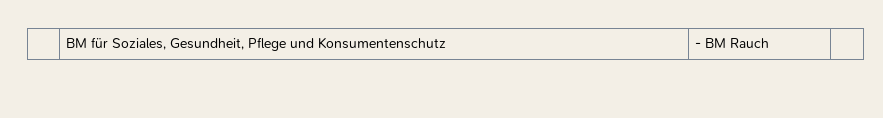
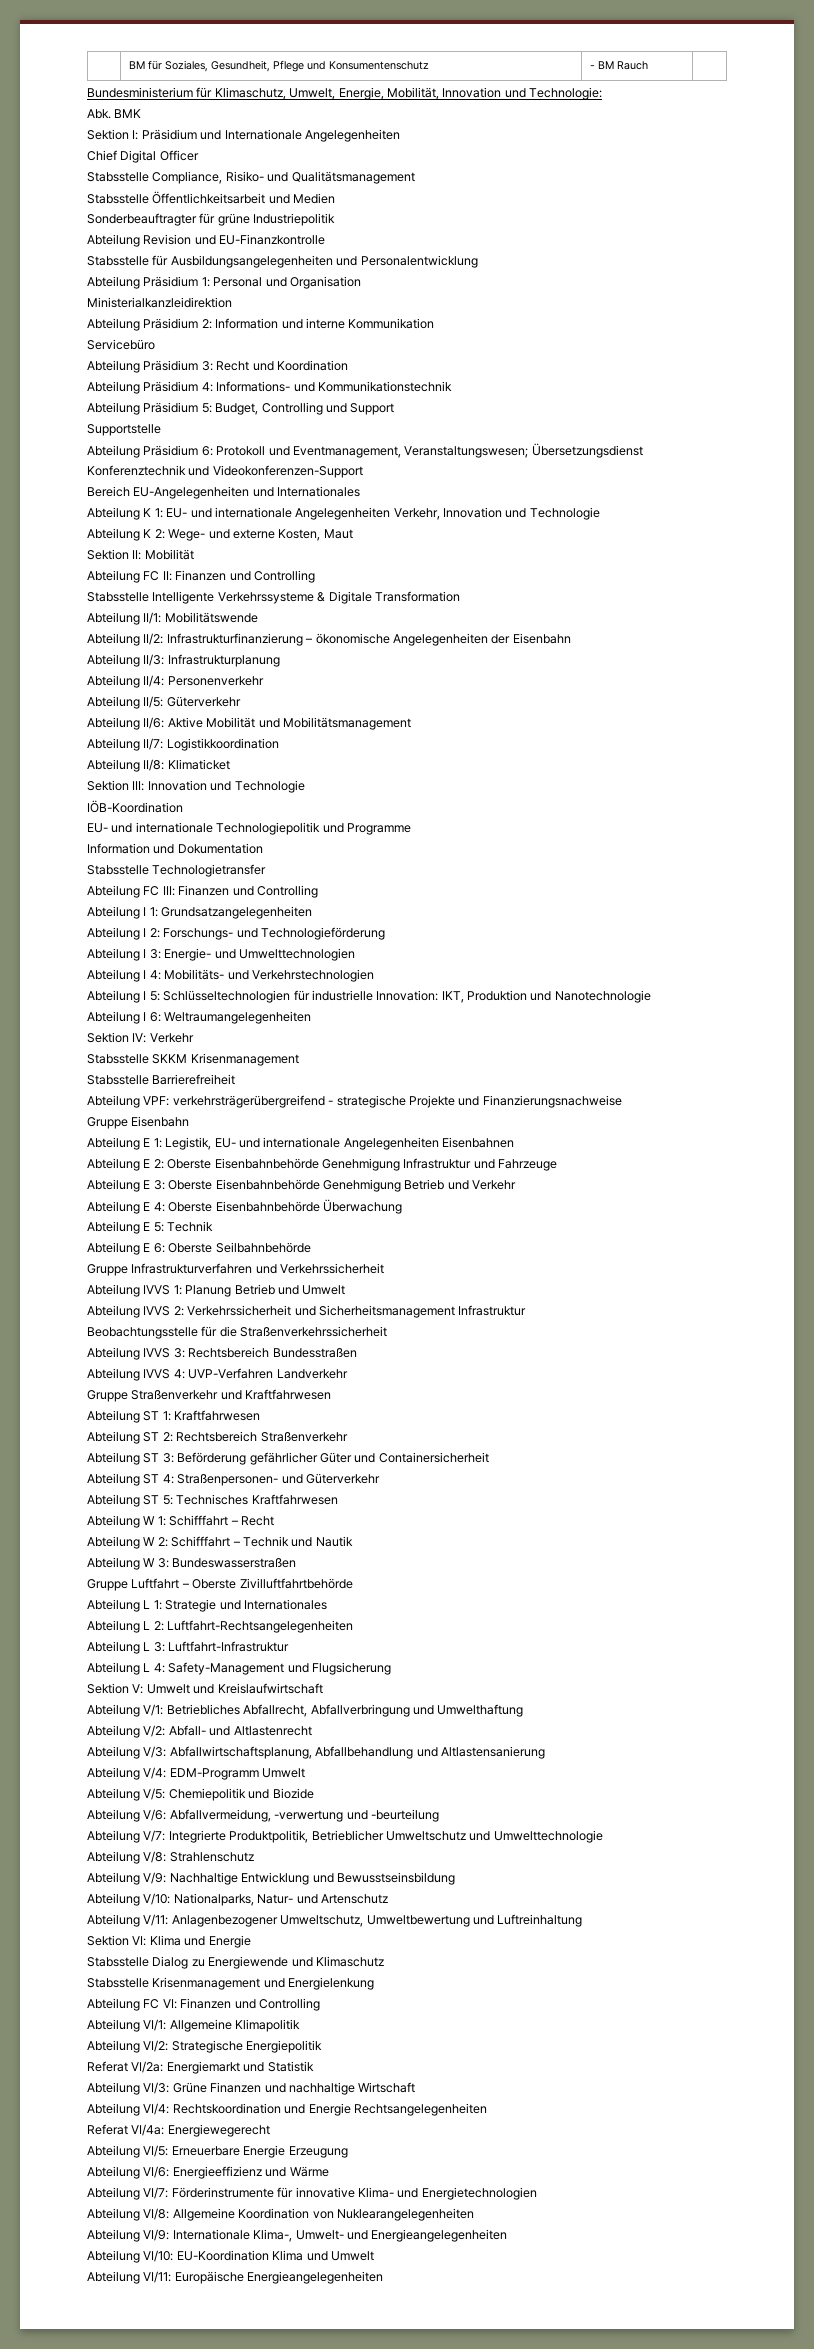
(769, 43) none -> [87,87,602,100] [87,109,142,119] [87,129,400,142] [87,150,199,163] [87,171,415,184] [87,191,336,204] [87,213,336,226] [87,234,326,247] [87,255,478,268] [87,276,361,289] [87,297,232,308] [87,318,435,331] [87,339,155,350] [87,360,348,373] [87,381,452,394] [87,402,395,415] [87,424,161,436] [87,443,643,458] [87,465,363,478] [87,486,361,499] [87,507,600,520] [87,528,353,541] [87,549,194,560] [87,570,315,583] [87,591,460,604] [87,612,258,625] [87,633,571,646] [87,654,280,667] [87,675,264,688] [87,696,241,709] [87,717,411,730] [87,738,279,751] [87,759,230,772] [87,780,305,793] [87,800,183,813] [87,822,411,835] [87,843,263,854] [87,864,267,877] [87,885,318,898] [87,906,313,919] [87,927,385,940] [87,948,355,961] [87,969,374,982] [87,990,651,1003] [87,1011,312,1024] [87,1032,194,1043] [87,1053,299,1066] [87,1074,236,1085] [87,1095,622,1108] [87,1116,190,1129] [87,1137,514,1150] [87,1158,557,1171] [87,1179,516,1192] [87,1199,402,1214] [87,1221,214,1234] [87,1242,311,1255] [87,1263,385,1276] [87,1284,346,1297] [87,1305,527,1318] [87,1326,388,1339] [87,1347,357,1360] [87,1368,348,1381] [87,1389,332,1402] [87,1410,261,1423] [87,1431,348,1444] [87,1452,489,1465] [87,1473,380,1486] [87,1494,338,1507] [87,1515,274,1528] [87,1536,353,1549] [87,1557,297,1570] [87,1578,353,1591] [87,1599,327,1612] [87,1620,354,1633] [87,1641,290,1654] [87,1662,391,1675] [87,1683,323,1694] [87,1704,524,1717] [87,1725,312,1738] [87,1746,545,1759] [87,1767,306,1780] [87,1788,314,1801] [87,1809,439,1822] [87,1830,603,1843] [87,1851,254,1864] [87,1872,455,1885] [87,1893,388,1906] [87,1914,583,1927] [87,1935,251,1948] [87,1956,384,1969] [87,1977,375,1990] [87,1998,320,2011] [87,2019,301,2032] [87,2040,323,2053] [87,2061,314,2074] [87,2082,416,2095] [87,2103,487,2116] [87,2124,270,2137] [87,2145,348,2158] [87,2166,329,2179] [87,2187,537,2200] [87,2208,474,2221] [87,2229,508,2242] [87,2250,374,2263] [87,2271,384,2284] // Bundesministerium für Klimaschutz, Umwelt, Energie, Mobilität, Innovation und Technologie: // Abk. BMK // Sektion I: Präsidium und Internationale Angelegenheiten // Chief Digital Officer // Stabsstelle Compliance, Risiko- und Qualitätsmanagement // Stabsstelle Öffentlichkeitsarbeit und Medien // Sonderbeauftragter für grüne Industriepolitik // Abteilung Revision und EU-Finanzkontrolle // Stabsstelle für Ausbildungsangelegenheiten und Personalentwicklung // Abteilung Präsidium 1: Personal und Organisation // Ministerialkanzleidirektion // Abteilung Präsidium 2: Information und interne Kommunikation // Servicebüro // Abteilung Präsidium 3: Recht und Koordination // Abteilung Präsidium 4: Informations- und Kommunikationstechnik // Abteilung Präsidium 5: Budget, Controlling und Support // Supportstelle // Abteilung Präsidium 6: Protokoll und Eventmanagement, Veranstaltungswesen; Übersetzungsdienst // Konferenztechnik und Videokonferenzen-Support // Bereich EU-Angelegenheiten und Internationales // Abteilung K 1: EU- und internationale Angelegenheiten Verkehr, Innovation und Technologie // Abteilung K 2: Wege- und externe Kosten, Maut // Sektion II: Mobilität // Abteilung FC II: Finanzen und Controlling // Stabsstelle Intelligente Verkehrssysteme & Digitale Transformation // Abteilung II/1: Mobilitätswende // Abteilung II/2: Infrastrukturfinanzierung – ökonomische Angelegenheiten der Eisenbahn // Abteilung II/3: Infrastrukturplanung // Abteilung II/4: Personenverkehr // Abteilung II/5: Güterverkehr // Abteilung II/6: Aktive Mobilität und Mobilitätsmanagement // Abteilung II/7: Logistikkoordination // Abteilung II/8: Klimaticket // Sektion III: Innovation und Technologie // IÖB-Koordination // EU- und internationale Technologiepolitik und Programme // Information und Dokumentation // Stabsstelle Technologietransfer // Abteilung FC III: Finanzen und Controlling // Abteilung I 1: Grundsatzangelegenheiten // Abteilung I 2: Forschungs- und Technologieförderung // Abteilung I 3: Energie- und Umwelttechnologien // Abteilung I 4: Mobilitäts- und Verkehrstechnologien // Abteilung I 5: Schlüsseltechnologien für industrielle Innovation: IKT, Produktion und Nanotechnologie // Abteilung I 6: Weltraumangelegenheiten // Sektion IV: Verkehr // Stabsstelle SKKM Krisenmanagement // Stabsstelle Barrierefreiheit // Abteilung VPF: verkehrsträgerübergreifend - strategische Projekte und Finanzierungsnachweise // Gruppe Eisenbahn // Abteilung E 1: Legistik, EU- und internationale Angelegenheiten Eisenbahnen // Abteilung E 2: Oberste Eisenbahnbehörde Genehmigung Infrastruktur und Fahrzeuge // Abteilung E 3: Oberste Eisenbahnbehörde Genehmigung Betrieb und Verkehr // Abteilung E 4: Oberste Eisenbahnbehörde Überwachung // Abteilung E 5: Technik // Abteilung E 6: Oberste Seilbahnbehörde // Gruppe Infrastrukturverfahren und Verkehrssicherheit // Abteilung IVVS 1: Planung Betrieb und Umwelt // Abteilung IVVS 2: Verkehrssicherheit und Sicherheitsmanagement Infrastruktur // Beobachtungsstelle für die Straßenverkehrssicherheit // Abteilung IVVS 3: Rechtsbereich Bundesstraßen // Abteilung IVVS 4: UVP-Verfahren Landverkehr // Gruppe Straßenverkehr und Kraftfahrwesen // Abteilung ST 1: Kraftfahrwesen // Abteilung ST 2: Rechtsbereich Straßenverkehr // Abteilung ST 3: Beförderung gefährlicher Güter und Containersicherheit // Abteilung ST 4: Straßenpersonen- und Güterverkehr // Abteilung ST 5: Technisches Kraftfahrwesen // Abteilung W 1: Schifffahrt – Recht // Abteilung W 2: Schifffahrt – Technik und Nautik // Abteilung W 3: Bundeswasserstraßen // Gruppe Luftfahrt – Oberste Zivilluftfahrtbehörde // Abteilung L 1: Strategie und Internationales // Abteilung L 2: Luftfahrt-Rechtsangelegenheiten // Abteilung L 3: Luftfahrt-Infrastruktur // Abteilung L 4: Safety-Management und Flugsicherung // Sektion V: Umwelt und Kreislaufwirtschaft // Abteilung V/1: Betriebliches Abfallrecht, Abfallverbringung und Umwelthaftung // Abteilung V/2: Abfall- und Altlastenrecht // Abteilung V/3: Abfallwirtschaftsplanung, Abfallbehandlung und Altlastensanierung // Abteilung V/4: EDM-Programm Umwelt // Abteilung V/5: Chemiepolitik und Biozide // Abteilung V/6: Abfallvermeidung, -verwertung und -beurteilung // Abteilung V/7: Integrierte Produktpolitik, Betrieblicher Umweltschutz und Umwelttechnologie // Abteilung V/8: Strahlenschutz // Abteilung V/9: Nachhaltige Entwicklung und Bewusstseinsbildung // Abteilung V/10: Nationalparks, Natur- und Artenschutz // Abteilung V/11: Anlagenbezogener Umweltschutz, Umweltbewertung und Luftreinhaltung // Sektion VI: Klima und Energie // Stabsstelle Dialog zu Energiewende und Klimaschutz // Stabsstelle Krisenmanagement und Energielenkung // Abteilung FC VI: Finanzen und Controlling // Abteilung VI/1: Allgemeine Klimapolitik // Abteilung VI/2: Strategische Energiepolitik // Referat VI/2a: Energiemarkt und Statistik // Abteilung VI/3: Grüne Finanzen und nachhaltige Wirtschaft // Abteilung VI/4: Rechtskoordination und Energie Rechtsangelegenheiten // Referat VI/4a: Energiewegerecht // Abteilung VI/5: Erneuerbare Energie Erzeugung // Abteilung VI/6: Energieeffizienz und Wärme // Abteilung VI/7: Förderinstrumente für innovative Klima- und Energietechnologien // Abteilung VI/8: Allgemeine Koordination von Nuklearangelegenheiten // Abteilung VI/9: Internationale Klima-, Umwelt- und Energieangelegenheiten // Abteilung VI/10: EU-Koordination Klima und Umwelt // Abteilung VI/11: Europäische Energieangelegenheiten

